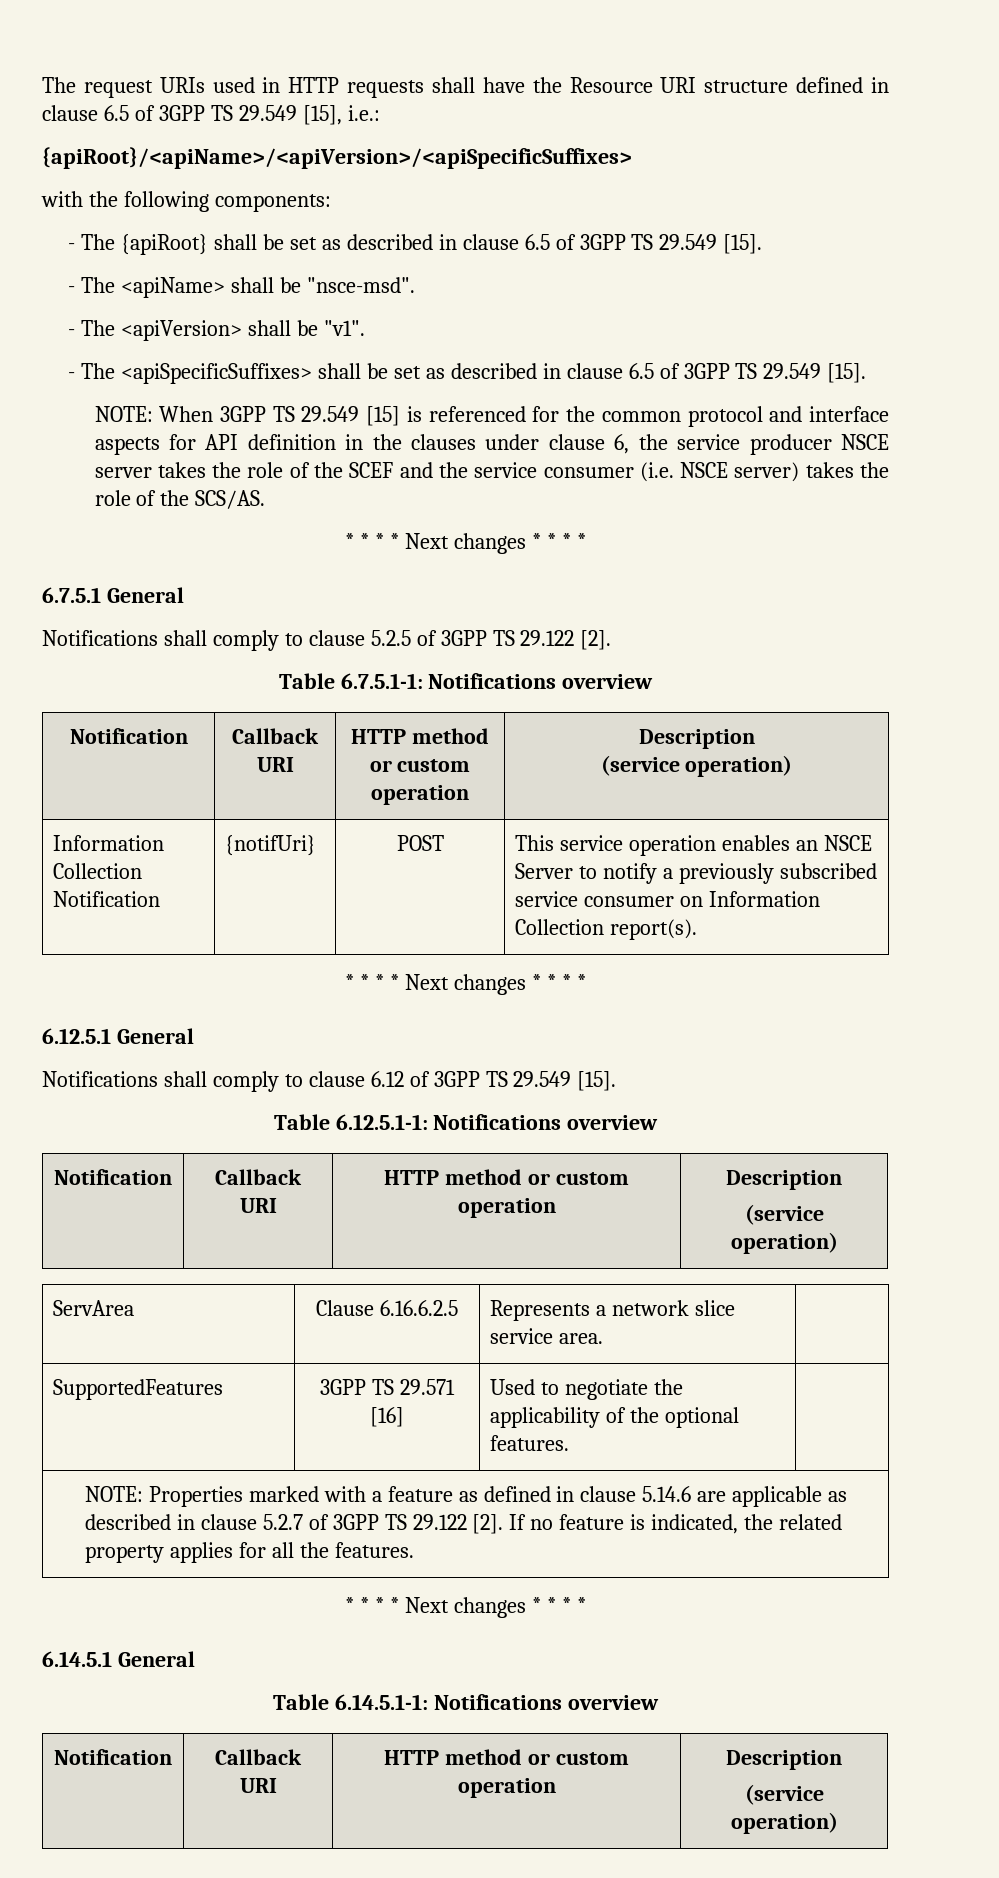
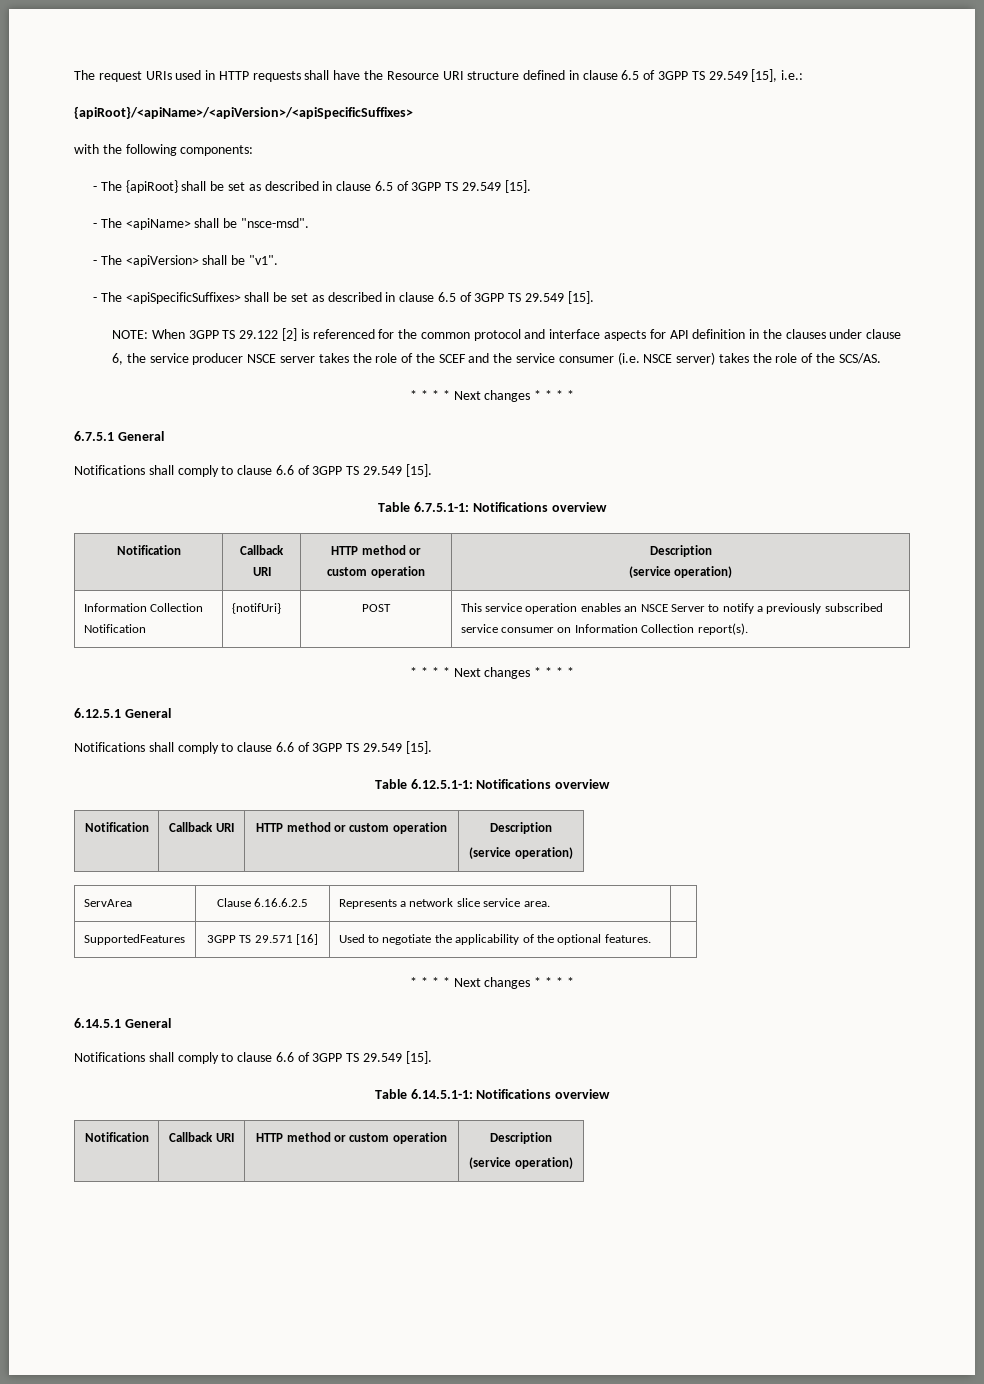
[301,406,401,426] 29.549 [15] -> [239,328,297,341] 29.122 [2]
[370,630,612,650] 5.2.5 of 3GPP TS 29.122 [2]. -> [275,464,432,477] 6.6 of 3GPP TS 29.549 [15].
[370,1071,404,1087] 6.12 -> [275,742,294,752] 6.6
[84,1486,848,1507] [84,1514,843,1534] [84,1542,414,1563] // NOTE: Properties marked with a feature as defined in clause 5.14.6 are applicable as described in clause 5.2.7 of 3GPP TS 29.122 [2]. If no feature is indicated, the related property applies for all the features. -> (651, 938) none
(195, 1659) none -> [74,1051,432,1064] // Notifications shall comply to clause 6.6 of 3GPP TS 29.549 [15].

